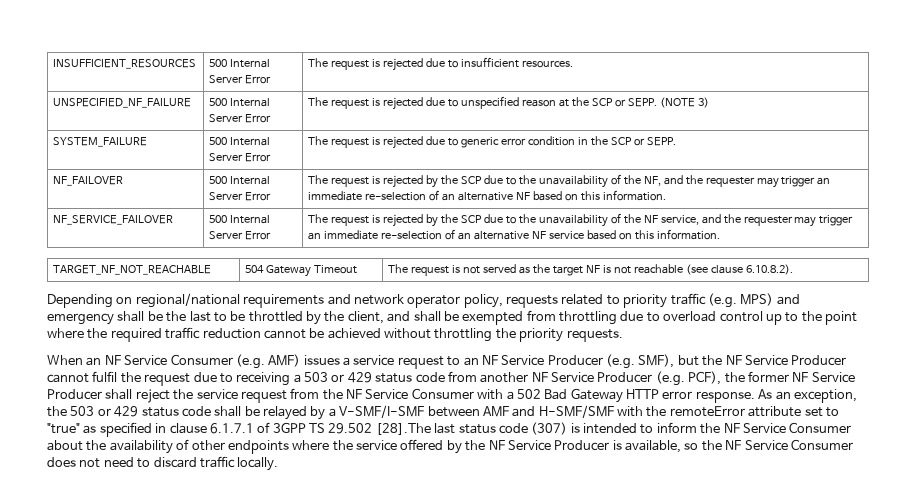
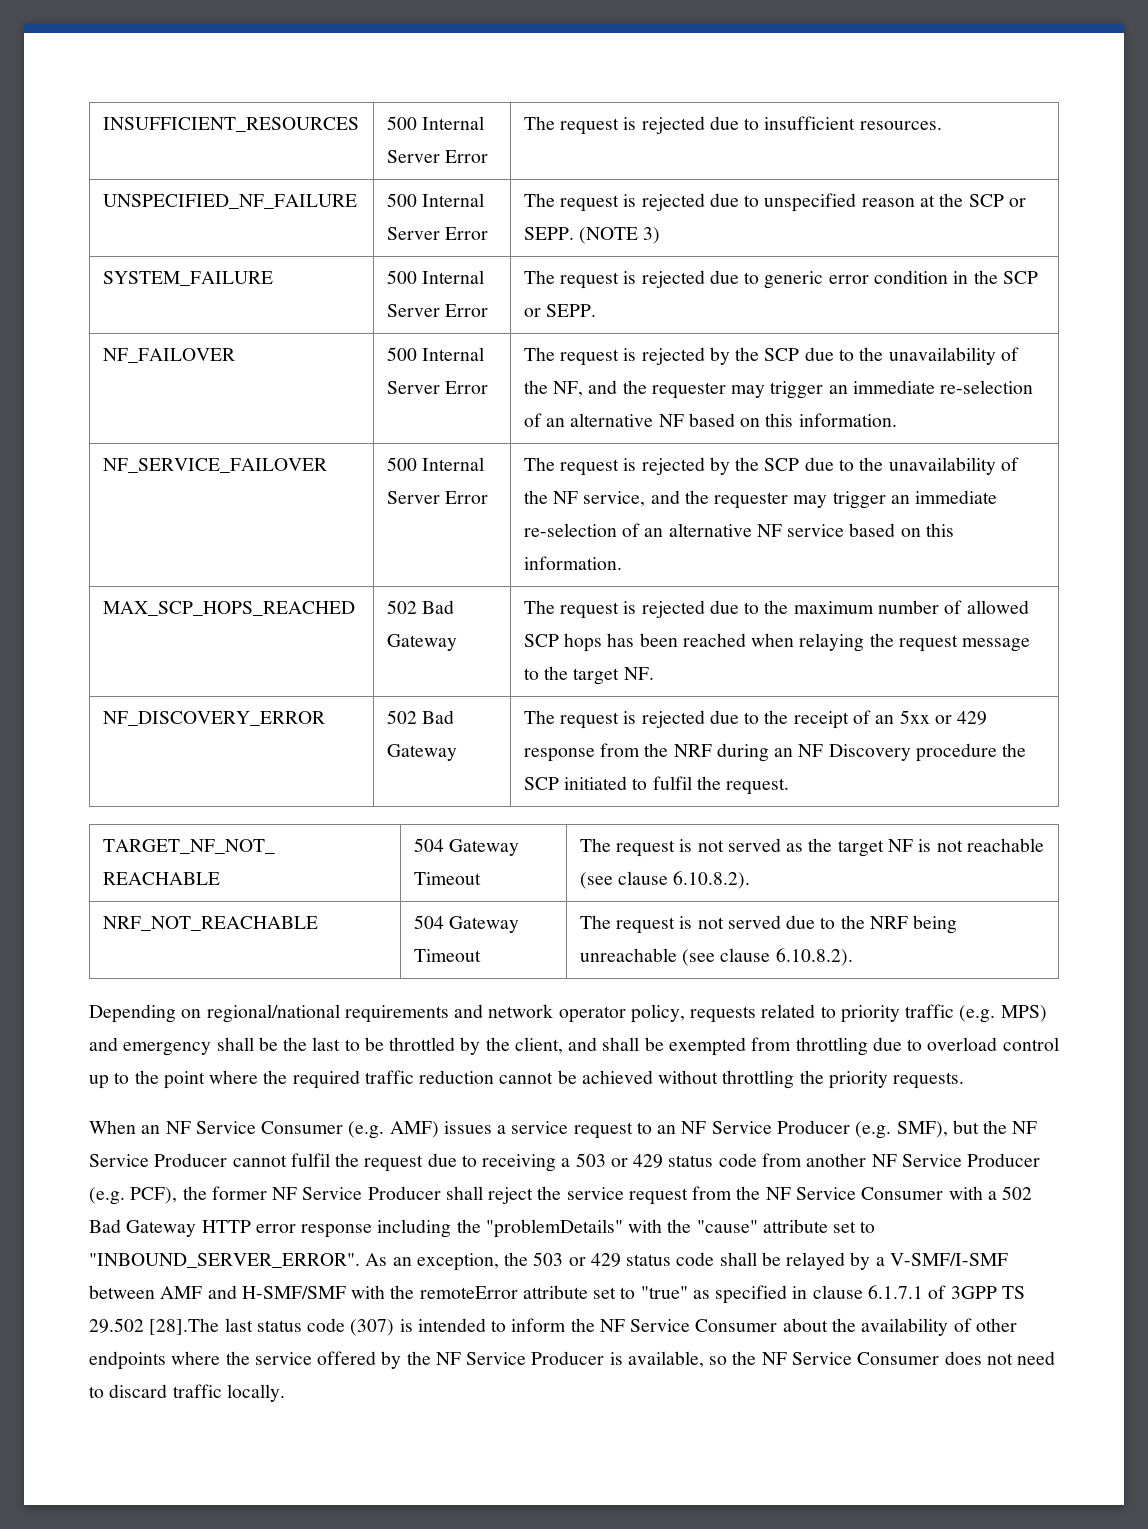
(720, 234) none -> [102,601,355,616] [386,600,455,614] [386,634,457,651] [523,600,1029,619] [523,633,1031,652] [523,666,654,685] [102,711,325,726] [386,710,455,724] [386,744,457,761] [523,710,988,729] [523,743,1027,762] [523,776,790,795] // MAX_SCP_HOPS_REACHED | 502 Bad Gateway | The request is rejected due to the maximum number of allowed SCP hops has been reached when relaying the request message to the target NF. // NF_DISCOVERY_ERROR | 502 Bad Gateway | The request is rejected due to the receipt of an 5xx or 429 response from the NRF during an NF Discovery procedure the SCP initiated to fulfil the request.
(793, 269) none -> [102,916,318,931] [413,915,520,933] [413,949,481,962] [579,915,958,934] [579,948,853,966] // NRF_NOT_REACHABLE | 504 Gateway Timeout | The request is not served due to the NRF being unreachable (see clause 6.10.8.2).
[695,391,755,403] response. -> [301,1219,876,1238] [89,1253,360,1268] response including the "problemDetails" with the "cause" attribute set to "INBOUND_SERVER_ERROR".

